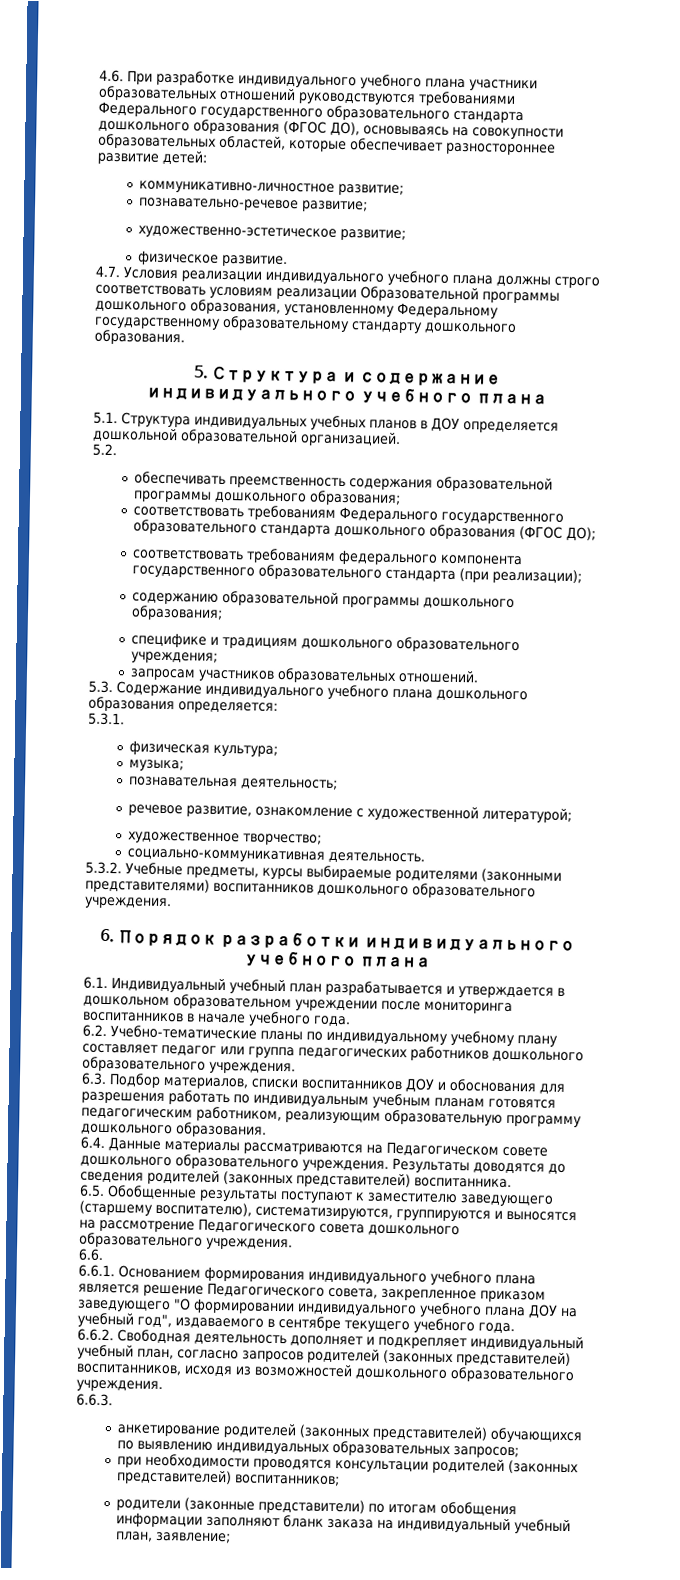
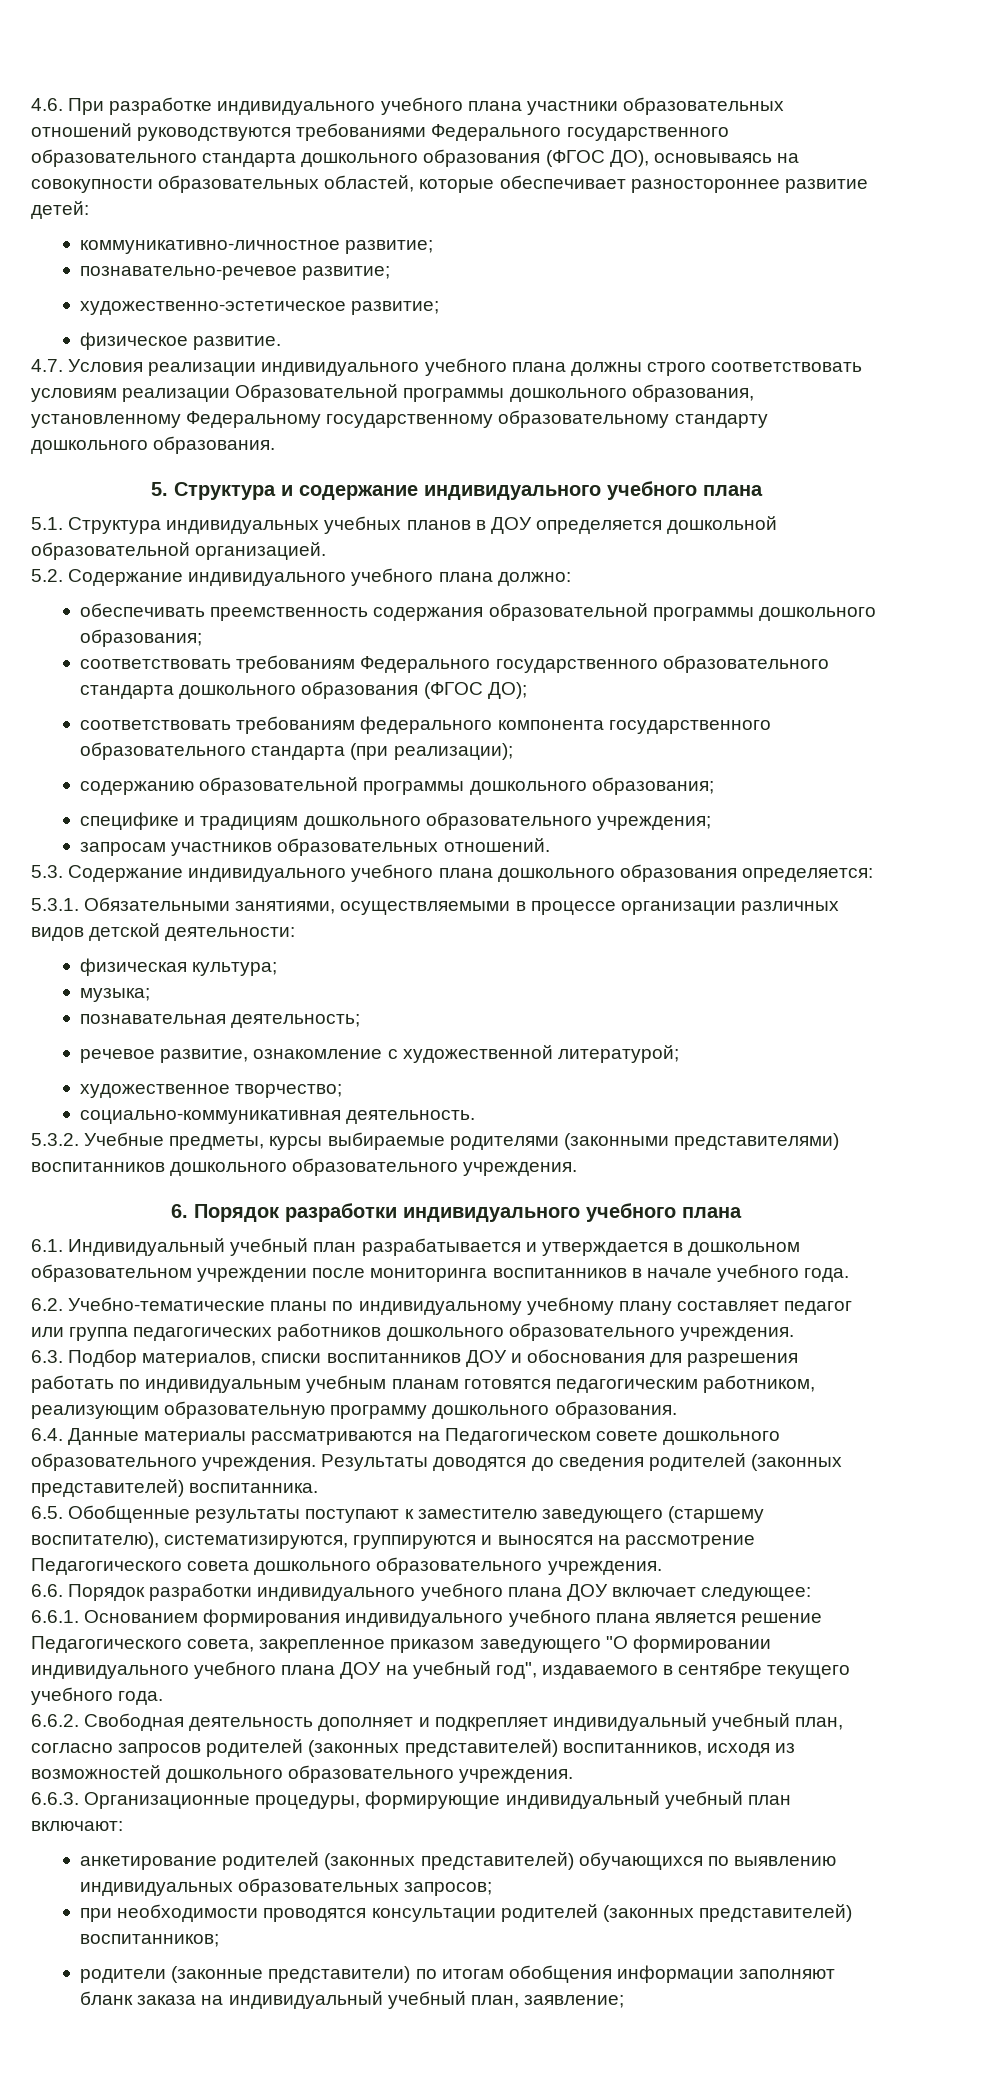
(117, 450) none -> [68,568,571,586] Содержание индивидуального учебного плана должно:
(125, 719) none -> [84,897,839,915] [31,923,296,941] Обязательными занятиями, осуществляемыми в процессе организации различных видов детской деятельности:
(104, 1254) none -> [68,1583,812,1601] Порядок разработки индивидуального учебного плана ДОУ включает следующее:
(113, 1400) none -> [84,1791,791,1809] [31,1821,123,1831] Организационные процедуры, формирующие индивидуальный учебный план включают:

